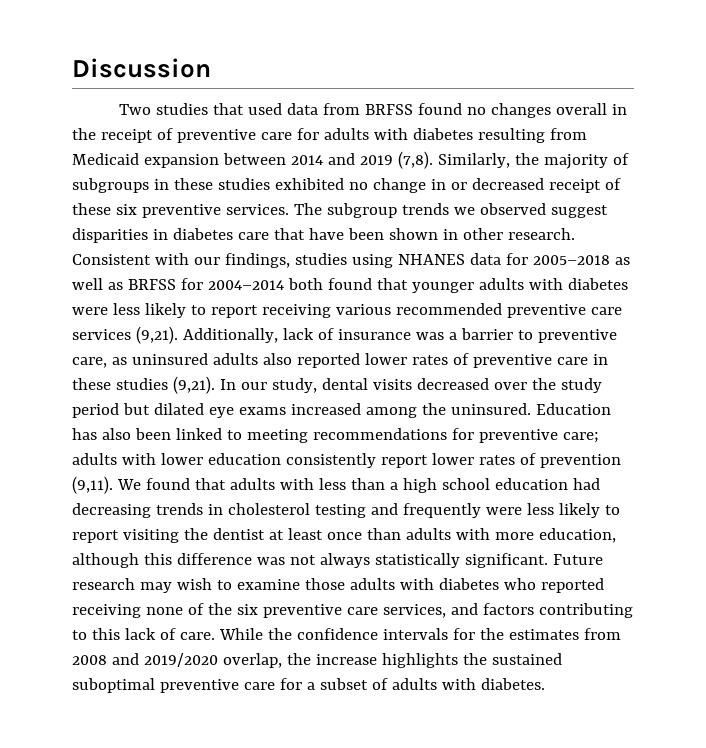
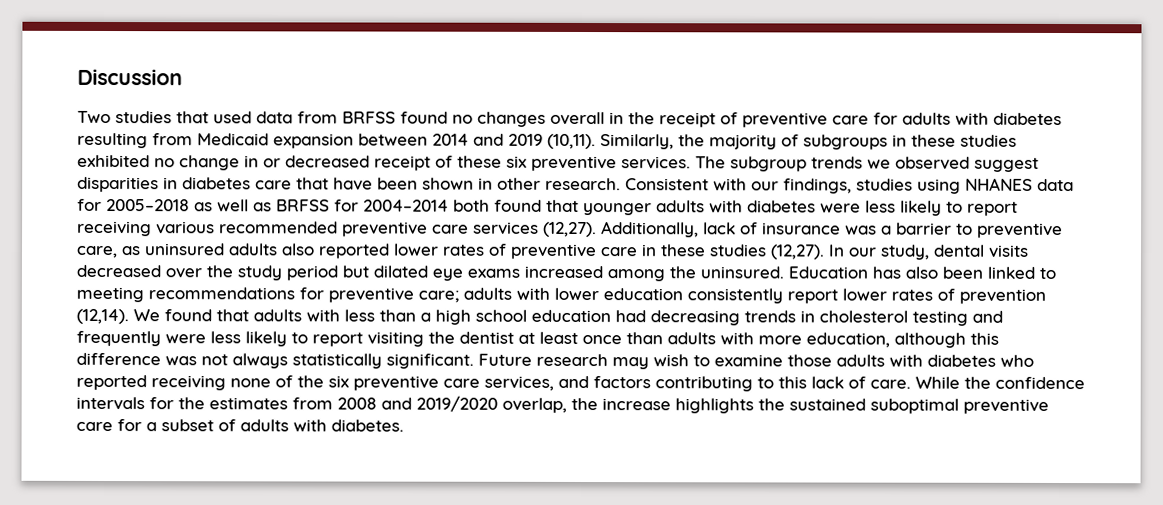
[397,151,433,169] (7,8). -> [547,133,596,150] (10,11).
[135,326,178,344] (9,21). -> [543,221,597,238] (12,27).
[172,376,215,394] (9,21). -> [770,244,825,260] (12,27).
[72,476,113,494] (9,11). -> [76,308,129,325] (12,14).

